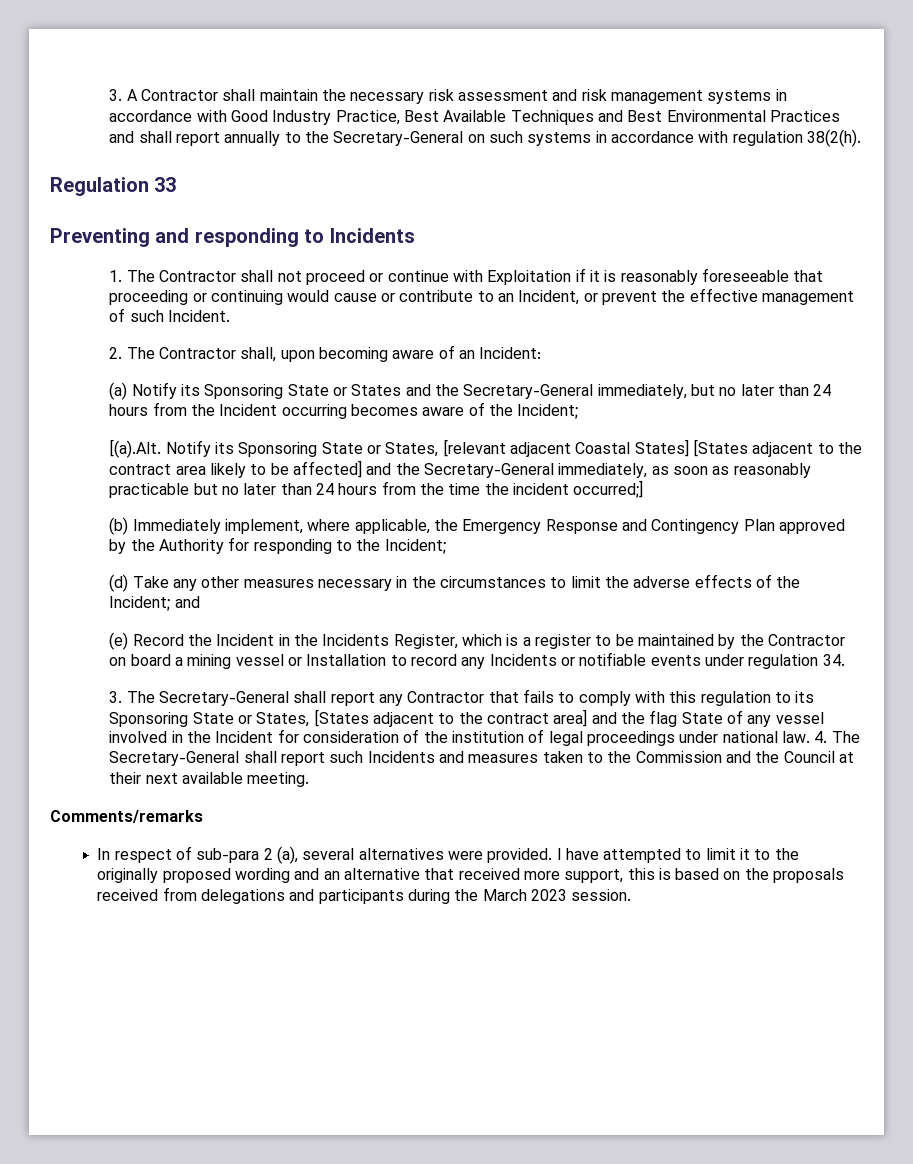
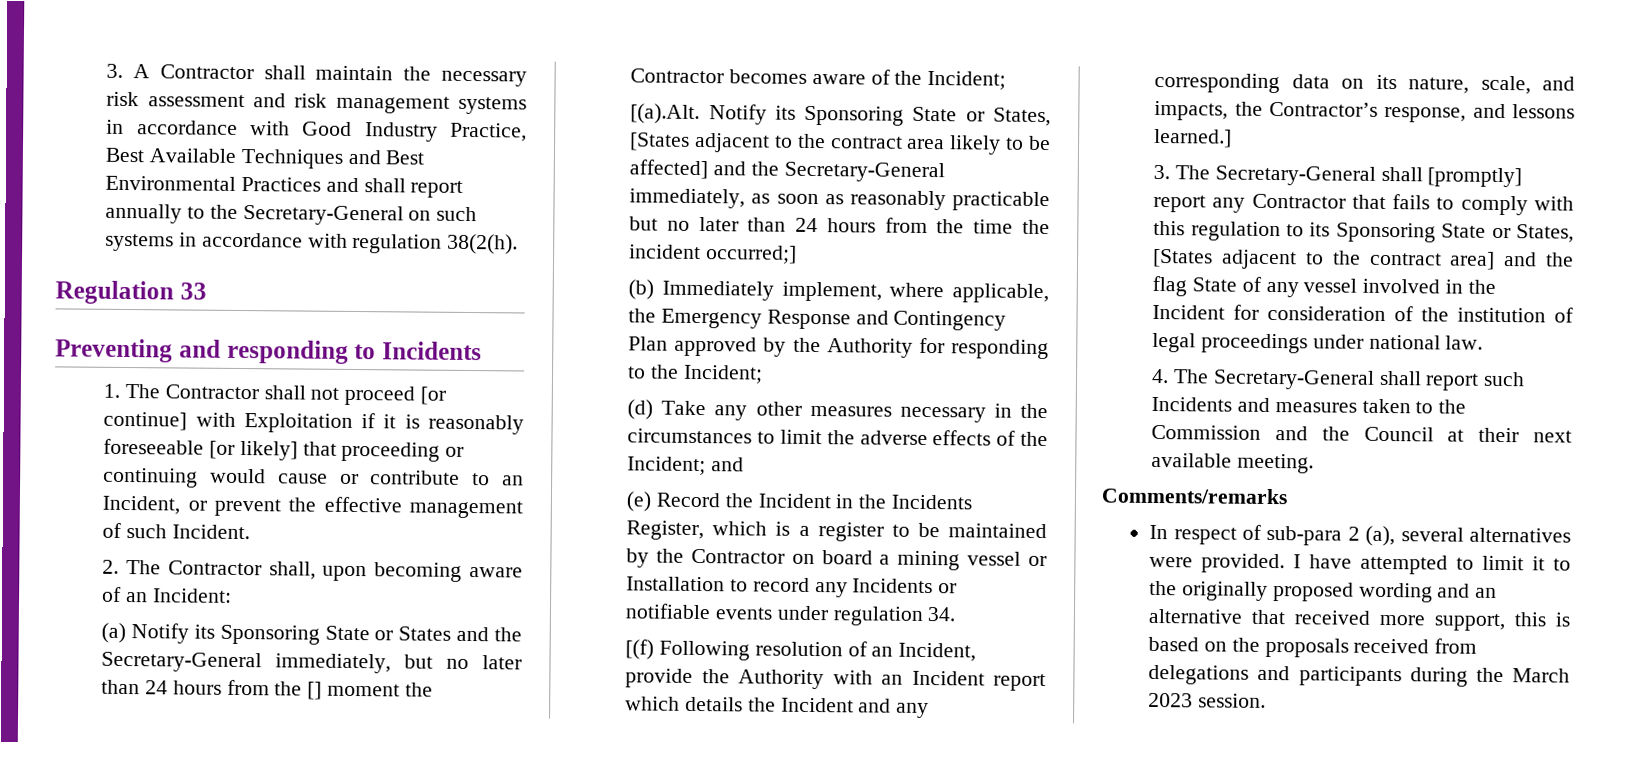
[369,270,449,282] or continue -> [420,386,447,405] [103,411,188,431] [or continue]
(789, 275) none -> [209,440,298,461] [or likely]
[219,404,347,419] Incident occurring -> [307,681,433,700] [630,68,725,84] [] moment the Contractor
[442,439,689,457] [relevant adjacent Coastal States] -> (1051, 117) none
(845, 660) none -> [625,639,977,662] [625,668,1046,692] [625,696,930,719] [1154,72,1575,95] [1154,100,1575,123] [1154,128,1233,148] // [(f) Following resolution of an Incident, provide the Authority with an Incident report which details the Incident and any corresponding data on its nature, scale, and impacts, the Contractor’s response, and lessons learned.]
(327, 697) none -> [1427,167,1523,188] [promptly]
(810, 737) none -> (1484, 342) //

